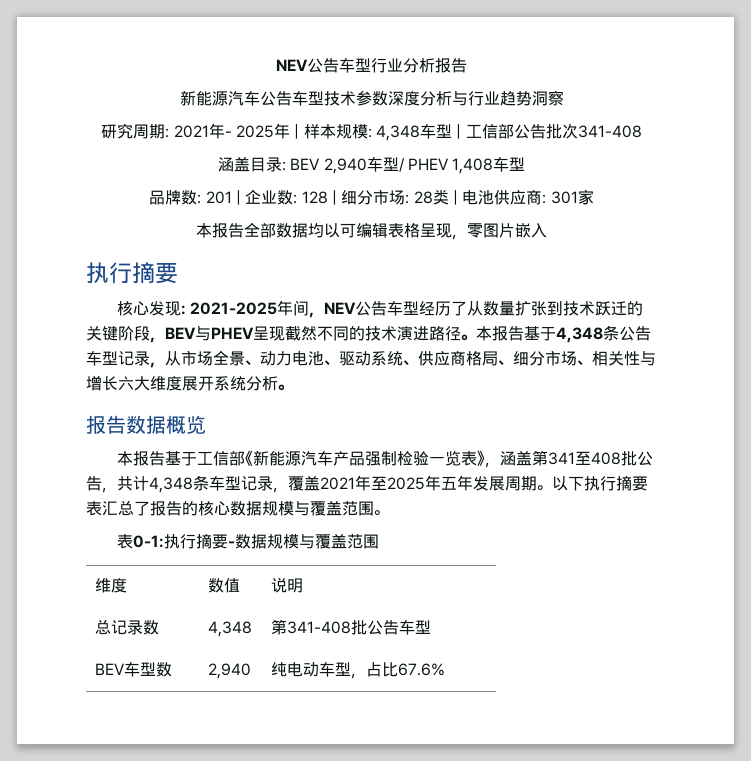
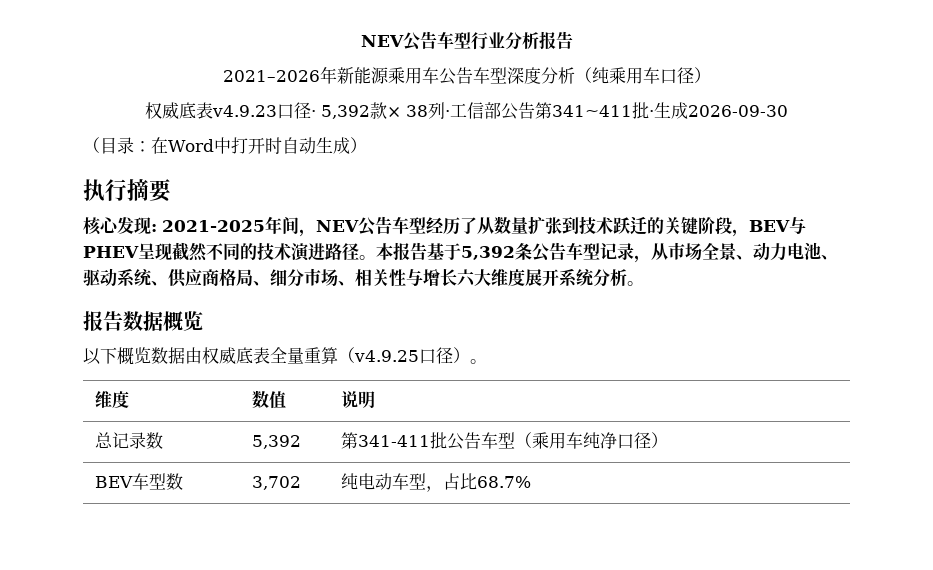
[179,90,564,106] [101,123,642,141] [217,157,526,174] [149,189,594,205] [196,222,547,240] 新能源汽车公告车型技术参数深度分析与行业趋势洞察 // 研究周期: 2021年- 2025年 | 样本规模: 4,348车型 | 工信部公告批次341-408 // 涵盖目录: BEV 2,940车型/ PHEV 1,408车型 // 品牌数: 201 | 企业数: 128 | 细分市场: 28类 | 电池供应商: 301家 // 本报告全部数据均以可编辑表格呈现，零图片嵌入 -> [222,66,711,85] [145,102,788,120] [83,137,367,154] 2021–2026年新能源乘用车公告车型深度分析（纯乘用车口径） // 权威底表v4.9.23口径· 5,392款× 38列·工信部公告第341~411批·生成2026-09-30 // （目录：在Word中打开时自动生成）
[556,327,603,343] 4,348 -> [461,246,515,260] 5,392
[117,450,654,468] [86,475,648,493] [86,501,389,516] [117,533,380,549] 本报告基于工信部《新能源汽车产品强制检验一览表》，涵盖第341至408批公告，共计4,348条车型记录，覆盖2021年至2025年五年发展周期。以下执行摘要表汇总了报告的核心数据规模与覆盖范围。 // 表0-1:执行摘要-数据规模与覆盖范围 -> [83,347,487,365] 以下概览数据由权威底表全量重算（v4.9.25口径）。
[208,621,253,637] [271,619,352,635] 4,348 | 第341-408 -> [251,435,301,449] [340,432,430,449] 5,392 | 第341-411
(432, 627) none -> [514,432,668,449] （乘用车纯净口径）
[208,663,252,679] 2,940 -> [251,476,301,490] 3,702
[398,663,446,676] 67.6% -> [476,476,531,488] 68.7%

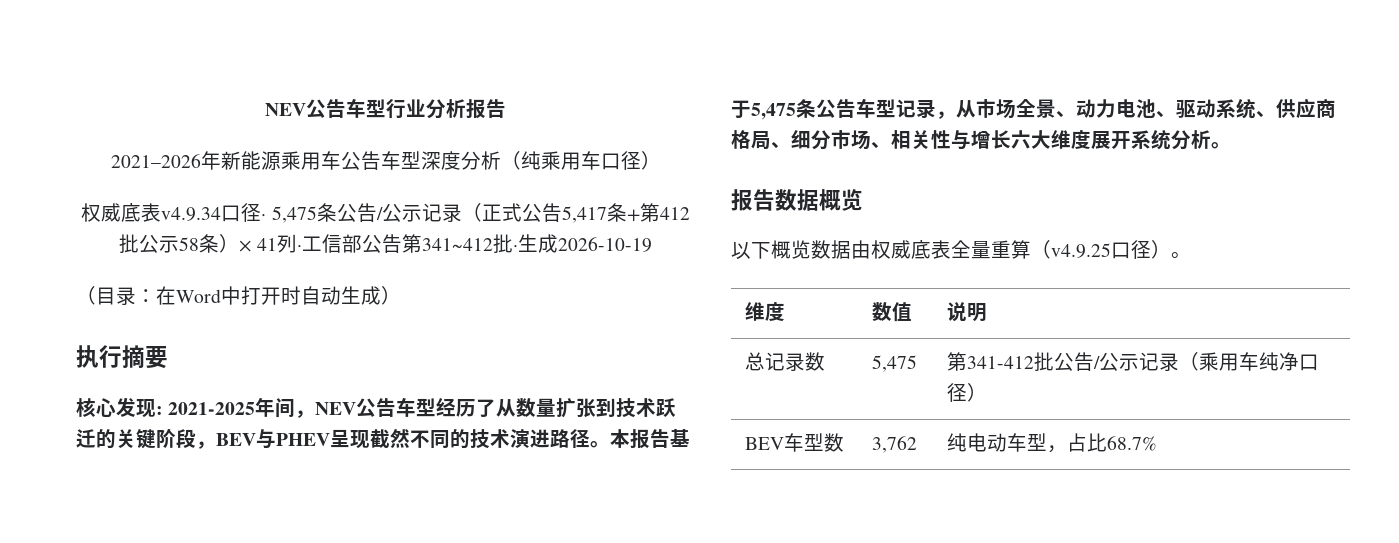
[212,105,277,117] v4.9.23 -> [161,207,222,221] v4.9.34
[321,102,428,119] 5,392款× 38 -> [271,203,690,223] [119,234,277,254] 5,475条公告/公示记录（正式公告5,417条+第412批公示58条）× 41
[552,105,632,117] 341~411 -> [421,238,493,251] 341~412
[688,105,788,117] 2026-09-30 -> [557,237,652,252] 2026-10-19
[461,246,515,260] 5,392 -> [751,103,796,120] 5,475
[251,435,301,449] [340,432,515,450] 5,392 | 第341-411批公告车型 -> [871,355,917,372] [946,352,1179,372] 5,475 | 第341-412批公告/公示记录
[251,476,301,490] 3,702 -> [871,436,917,453] 3,762

